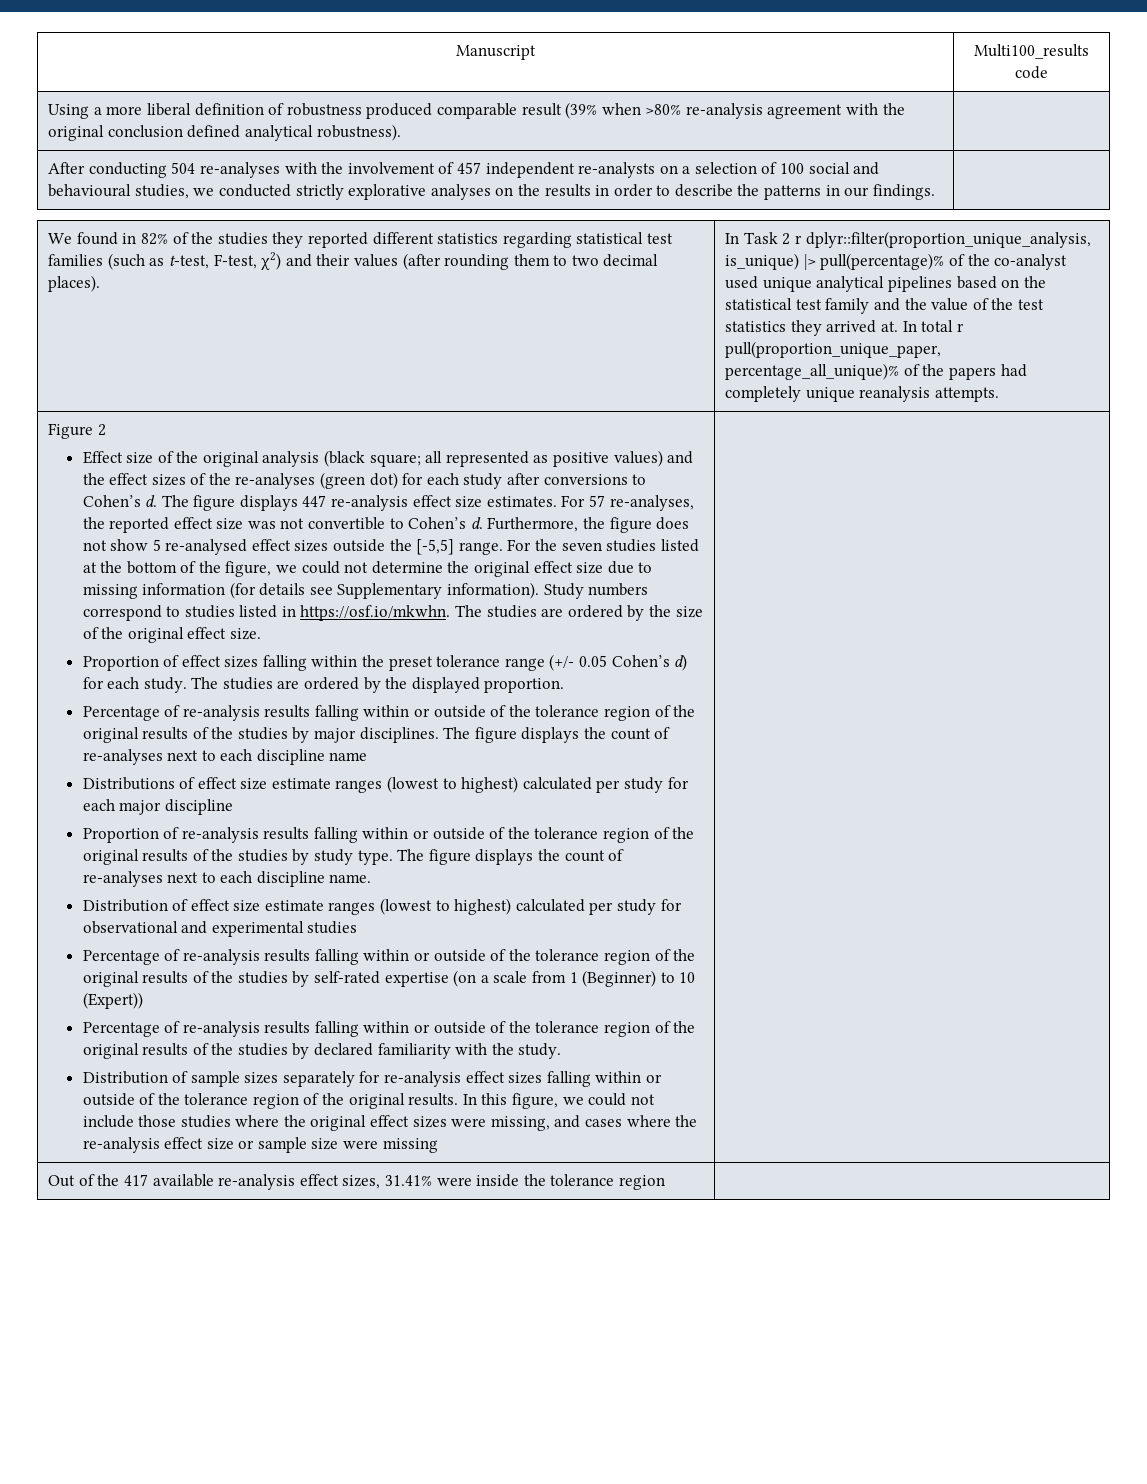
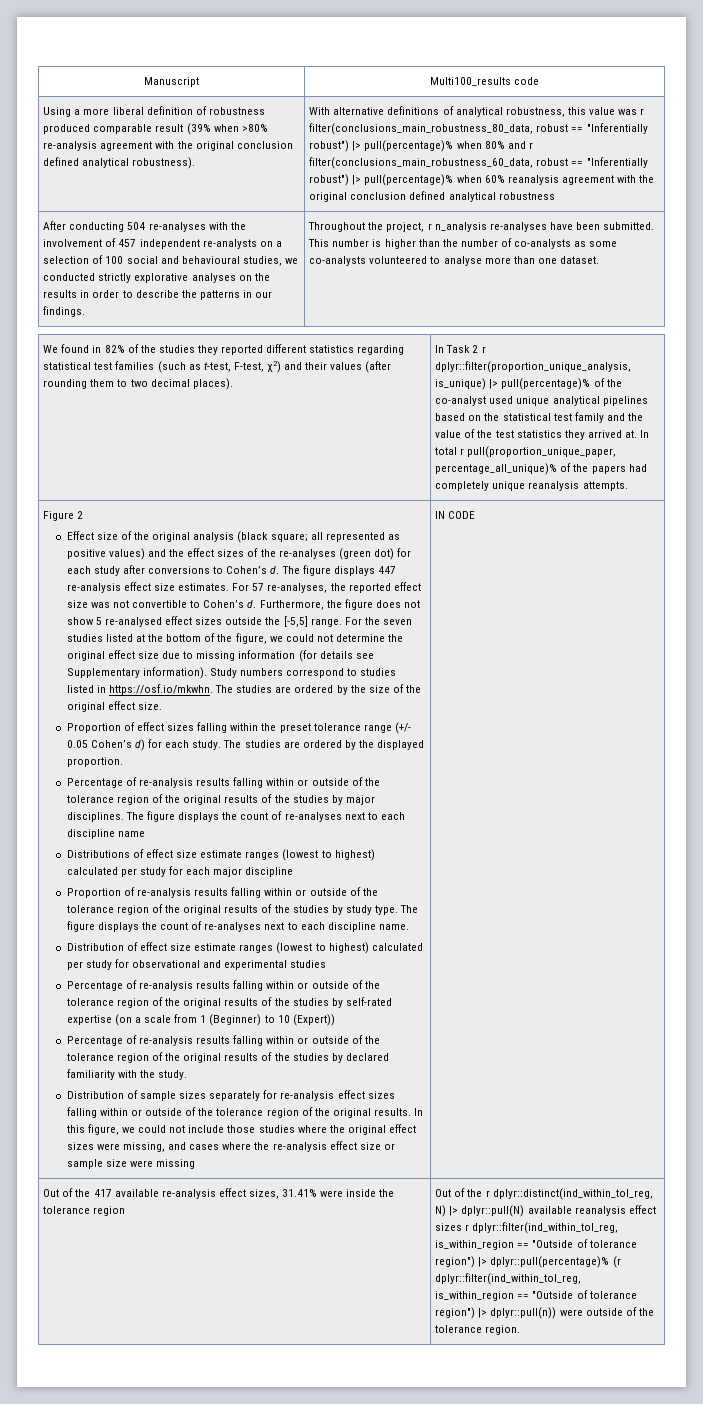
(401, 132) none -> [309,106,645,117] [309,123,648,135] [309,140,533,152] [309,157,648,169] [309,174,655,186] [309,191,555,202] With alternative definitions of analytical robustness, this value was r filter(conclusions_main_robustness_80_data, robust == "Inferentially robust") |> pull(percentage)% when 80% and r filter(conclusions_main_robustness_60_data, robust == "Inferentially robust") |> pull(percentage)% when 60% reanalysis agreement with the original conclusion defined analytical robustness
(935, 192) none -> [308,222,655,232] [308,238,618,249] [309,256,600,266] Throughout the project, r n_analysis re-analyses have been submitted. This number is higher than the number of co-analysts as some co-analysts volunteered to analyse more than one dataset.
(438, 1145) none -> [435,511,476,519] IN CODE
(665, 1182) none -> [435,1188,653,1200] [435,1205,656,1217] [435,1222,619,1234] [435,1239,637,1250] [435,1256,621,1268] [435,1273,582,1285] [435,1290,637,1301] [435,1307,654,1319] [435,1325,521,1335] Out of the r dplyr::distinct(ind_within_tol_reg, N) |> dplyr::pull(N) available reanalysis effect sizes r dplyr::filter(ind_within_tol_reg, is_within_region == "Outside of tolerance region") |> dplyr::pull(percentage)% (r dplyr::filter(ind_within_tol_reg, is_within_region == "Outside of tolerance region") |> dplyr::pull(n)) were outside of the tolerance region.

